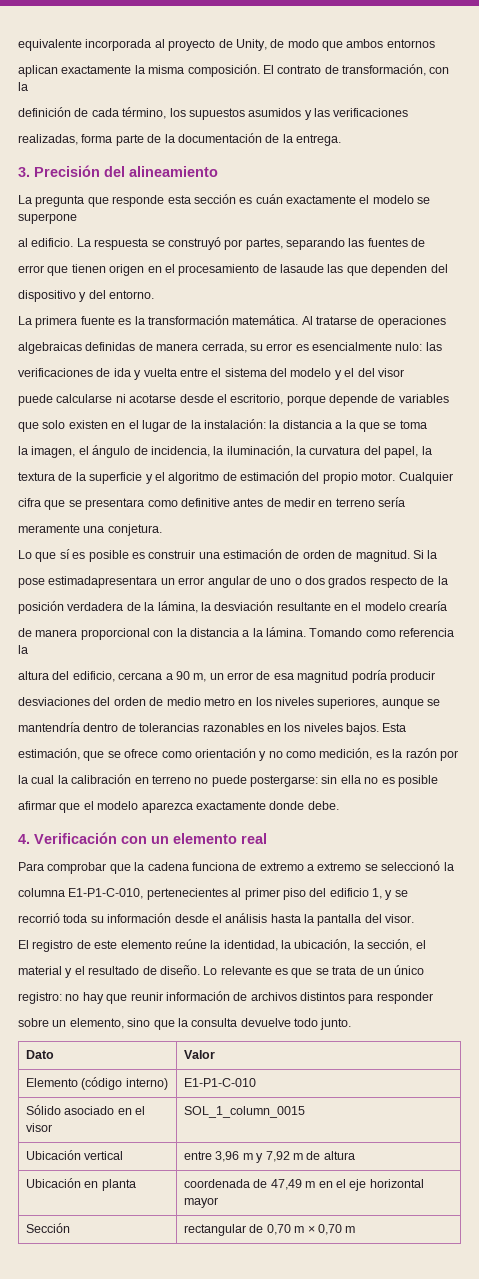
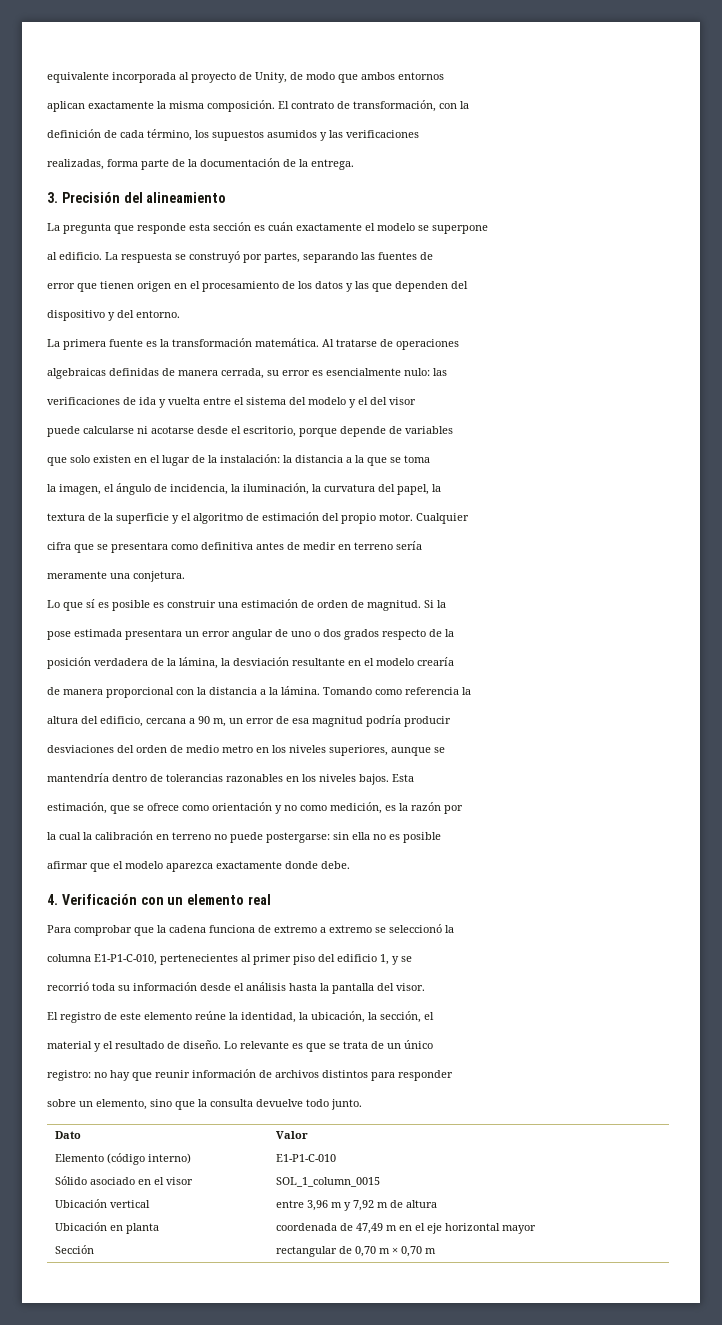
[280,264,324,273] lasaude -> [298,281,353,292] los datos y
[180,498,230,507] definitive -> [201,542,253,550] definitiva
[48,576,158,588] estimadapresentara -> [74,629,182,640] estimada presentara

